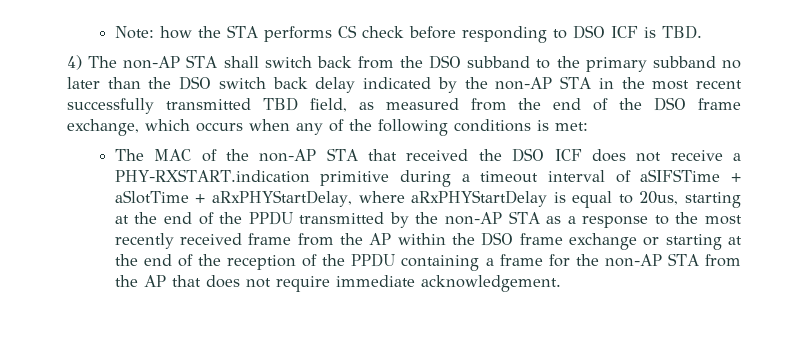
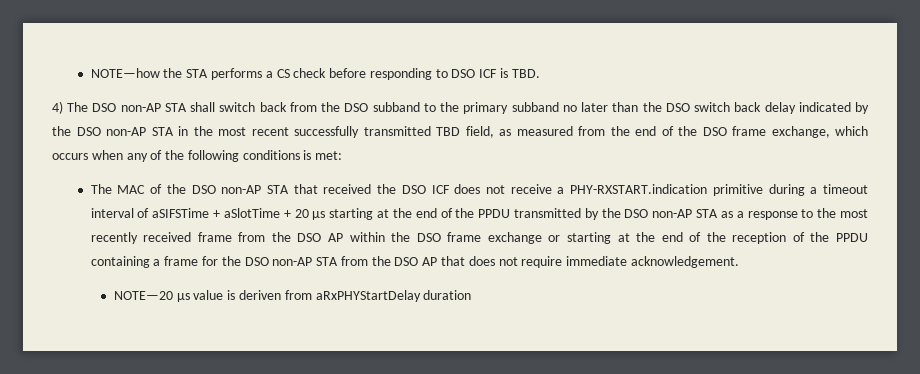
[114,26,192,39] Note: how -> [90,68,160,78] NOTE—how
(332, 34) none -> [265,71,273,78] a
(118, 62) none -> [92,103,117,112] DSO
(488, 83) none -> [76,127,101,136] DSO
(249, 155) none -> [191,185,216,194] DSO
[211,190,679,208] aRxPHYStartDelay, where aRxPHYStartDelay is equal to 20us, -> [294,209,326,220] 20 μs
(439, 218) none -> [624,209,649,218] DSO
(364, 239) none -> [297,233,322,242] DSO
(599, 260) none -> [244,257,269,266] DSO
(138, 281) none -> [394,257,419,266] DSO
(561, 283) none -> [113,290,472,302] // NOTE—20 μs value is deriven from aRxPHYStartDelay duration

